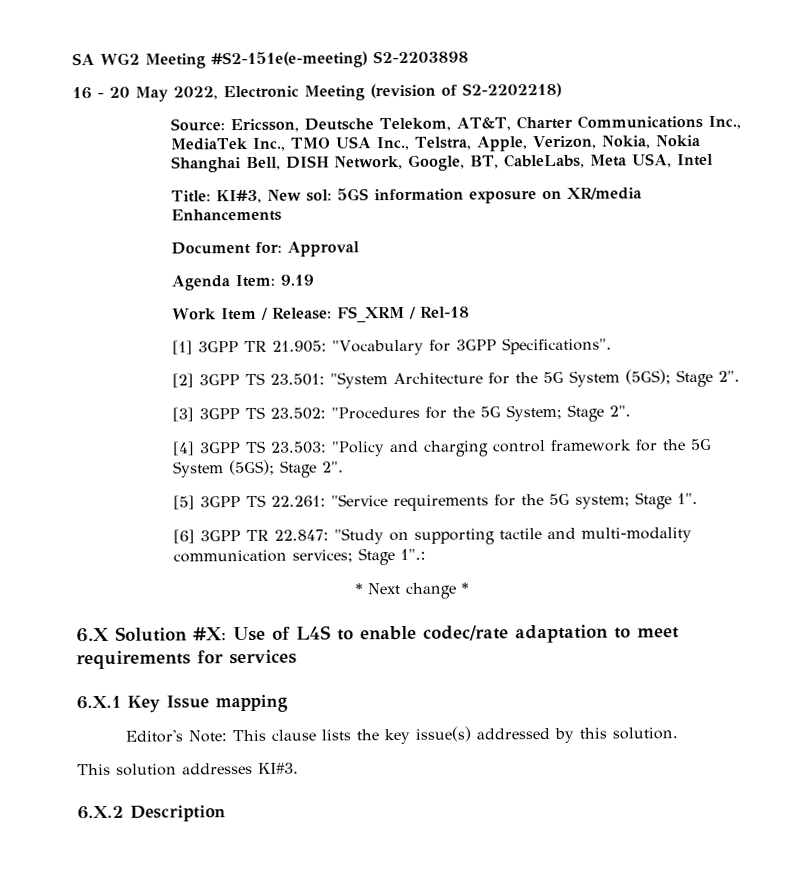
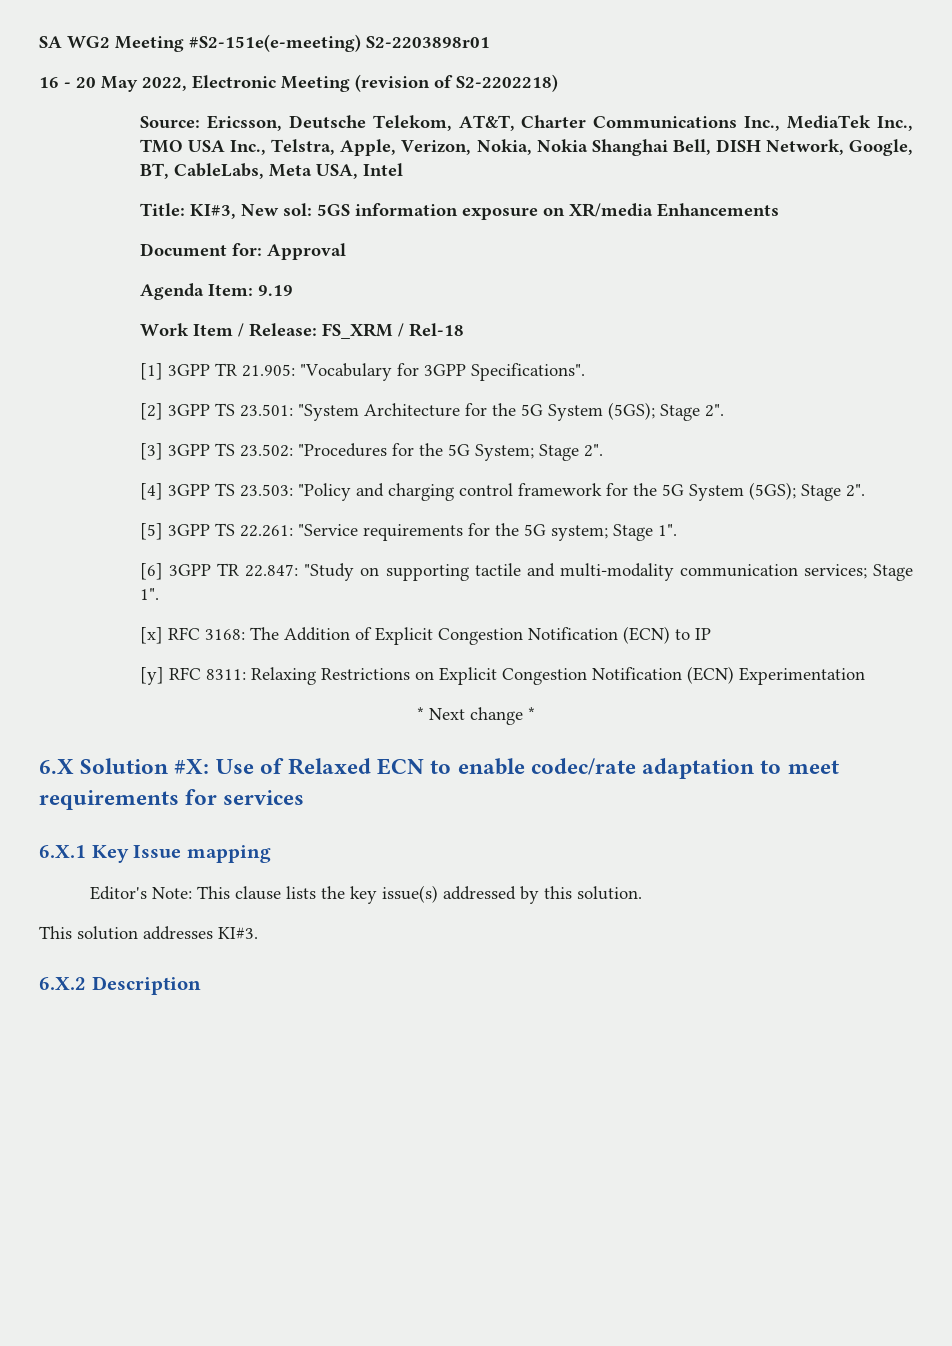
[373,50,469,64] S2-2203898 -> [366,36,490,48] S2-2203898r01
[399,548,426,560] 1".: -> [140,588,160,600] [140,626,712,645] [140,666,866,685] 1". // [x] RFC 3168: The Addition of Explicit Congestion Notification (ECN) to IP // [y] RFC 8311: Relaxing Restrictions on Explicit Congestion Notification (ECN) Experimentation
[296,625,331,640] L4S -> [288,758,425,775] Relaxed ECN

